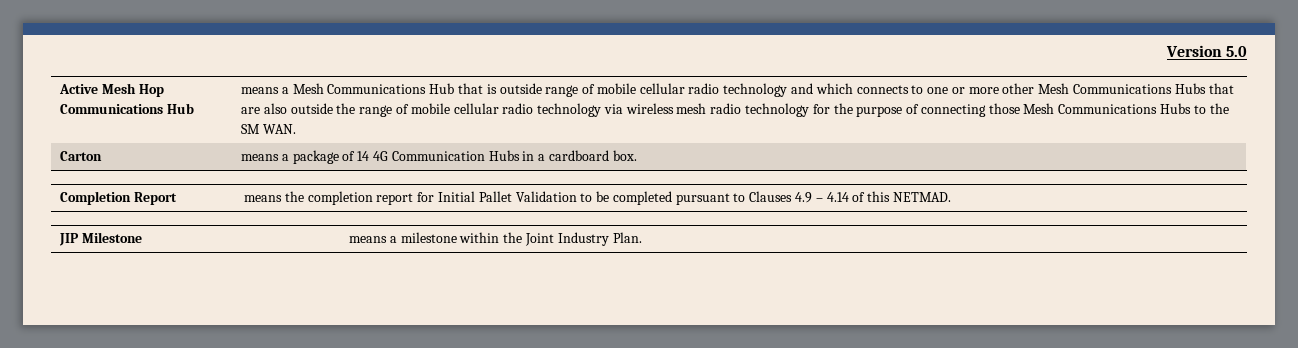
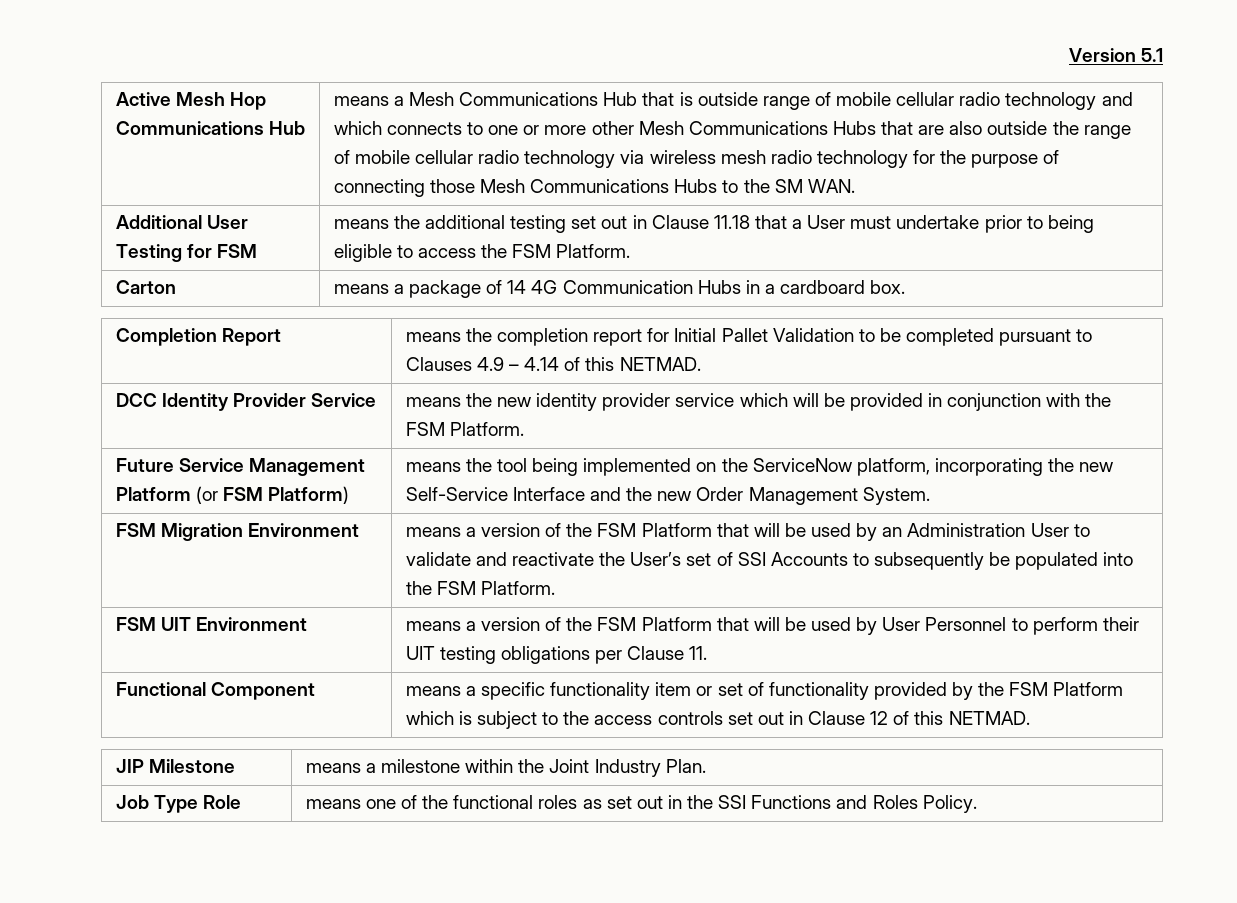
[1226,46,1247,57] 5.0 -> [1141,48,1163,62] 5.1
(296, 129) none -> [115,215,248,229] [115,244,258,262] [333,215,1094,233] [333,244,631,262] // Additional User Testing for FSM | means the additional testing set out in Clause 11.18 that a User must undertake prior to being eligible to access the FSM Platform.
(951, 197) none -> [115,393,377,411] [405,393,1112,411] [405,422,524,436] [115,458,366,476] [115,486,350,504] [405,458,1114,476] [405,487,930,505] [115,523,360,541] [405,523,1090,541] [405,552,1134,570] [405,581,556,595] [115,617,308,631] [405,617,1139,635] [405,646,708,664] [115,682,315,700] [405,682,1124,700] [405,711,1030,729] // DCC Identity Provider Service | means the new identity provider service which will be provided in conjunction with the FSM Platform. // Future Service Management Platform (or FSM Platform) | means the tool being implemented on the ServiceNow platform, incorporating the new Self-Service Interface and the new Order Management System. // FSM Migration Environment | means a version of the FSM Platform that will be used by an Administration User to validate and reactivate the User’s set of SSI Accounts to subsequently be populated into the FSM Platform. // FSM UIT Environment | means a version of the FSM Platform that will be used by User Personnel to perform their UIT testing obligations per Clause 11. // Functional Component | means a specific functionality item or set of functionality provided by the FSM Platform which is subject to the access controls set out in Clause 12 of this NETMAD.
(642, 237) none -> [115,795,242,813] [305,795,977,813] // Job Type Role | means one of the functional roles as set out in the SSI Functions and Roles Policy.

